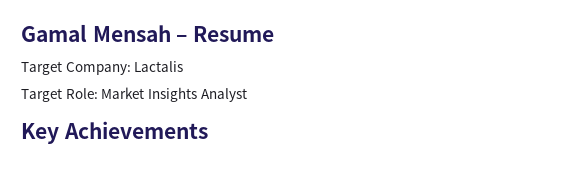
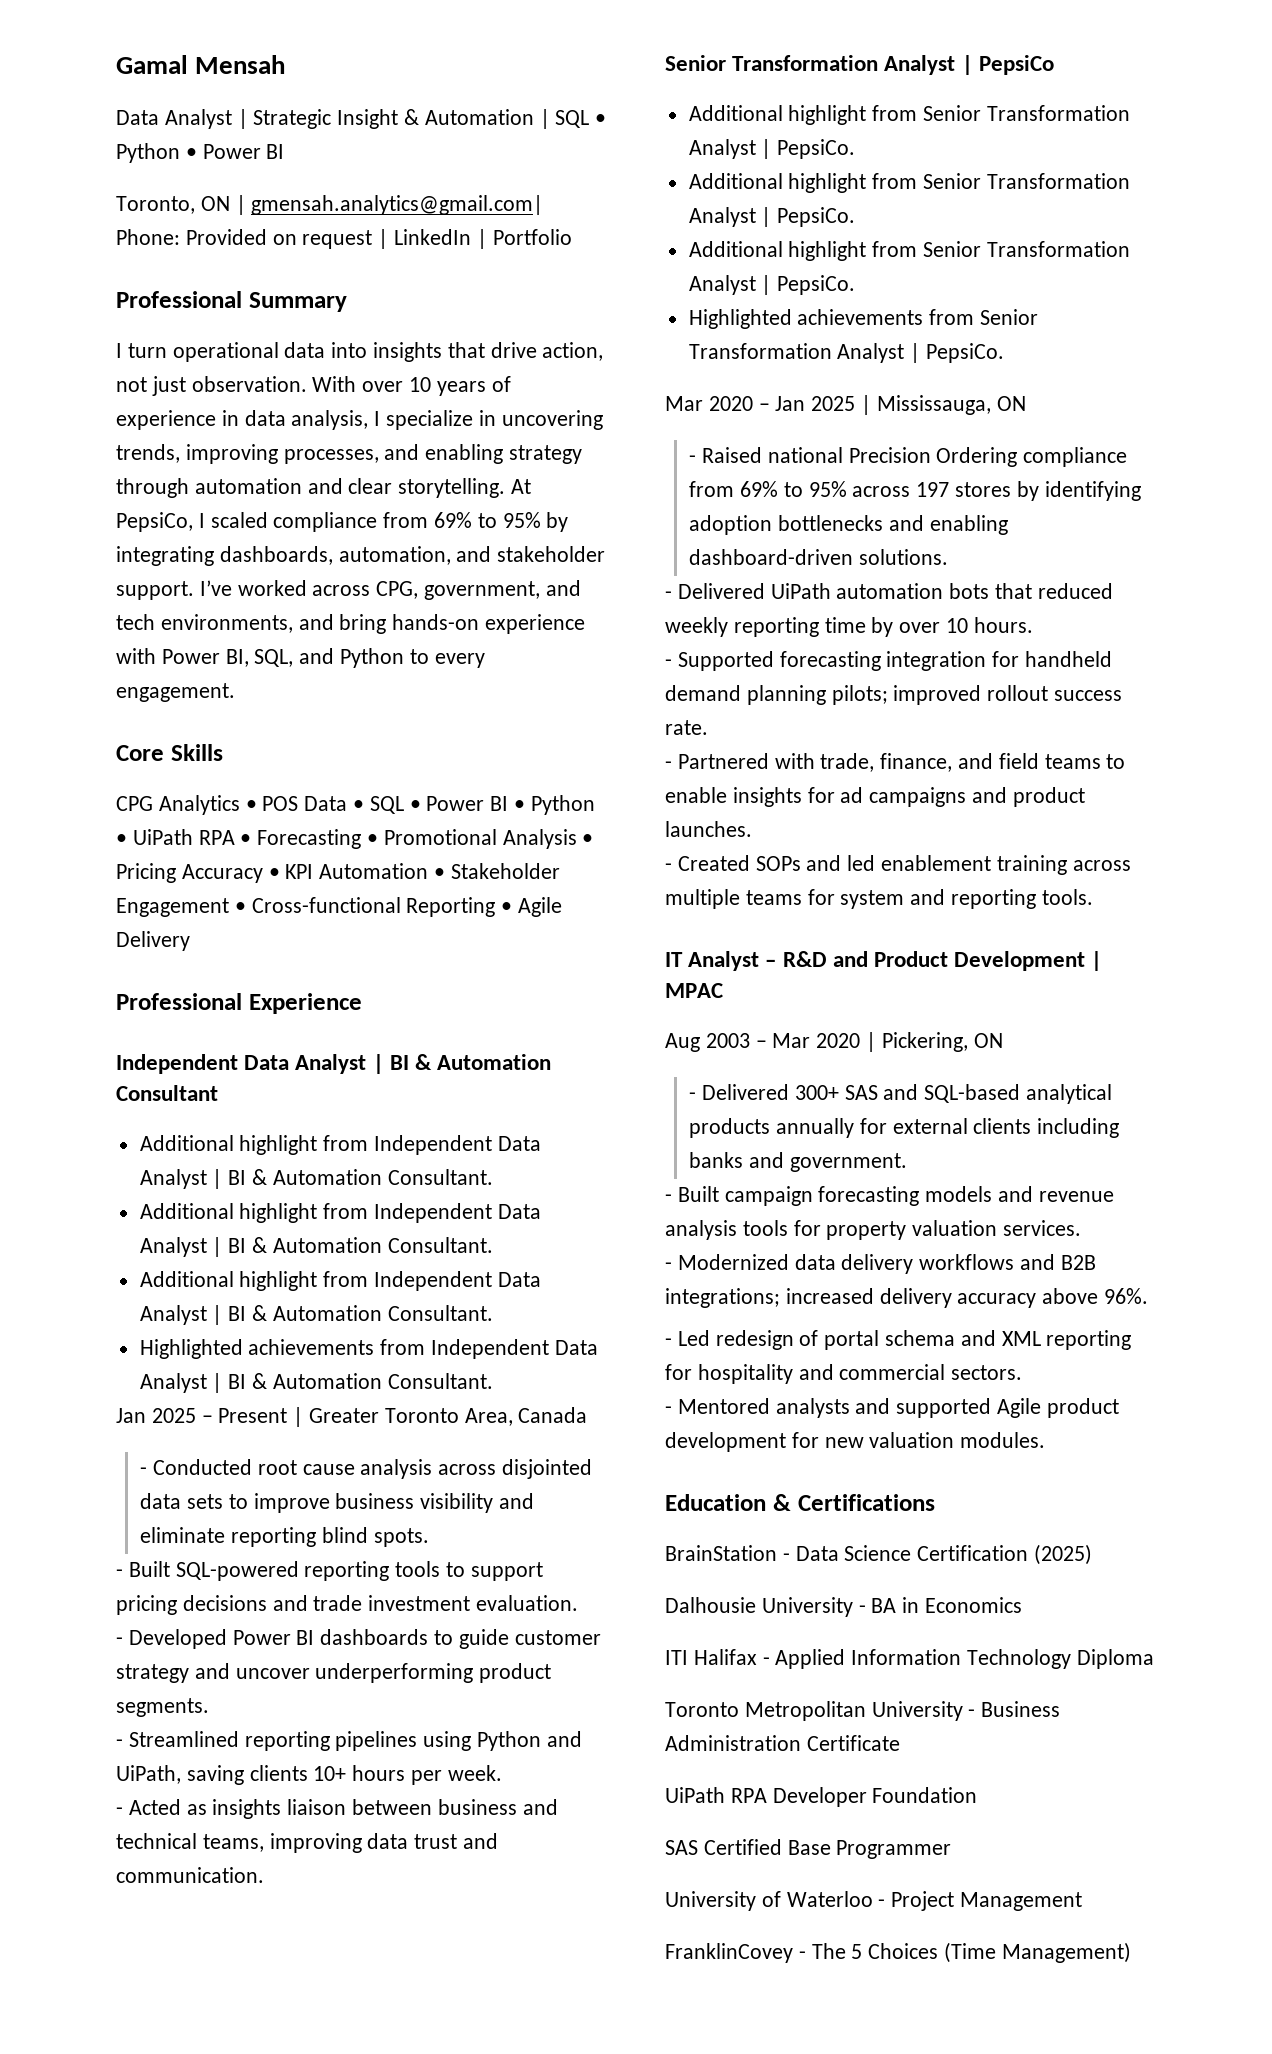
[176,26,275,42] [21,61,184,75] [21,87,247,102] [21,121,208,144] – Resume // Target Company: Lactalis // Target Role: Market Insights Analyst // Key Achievements -> [116,109,607,129] [116,143,285,163] [116,195,544,215] [116,229,572,249] [116,291,347,312] [116,342,604,362] [116,376,511,396] [116,410,603,430] [116,444,583,464] [116,478,532,498] [116,512,569,532] [116,546,606,566] [116,580,581,600] [116,614,586,634] [116,648,485,668] [116,683,235,702] [116,744,223,761] [116,795,595,815] [116,829,594,849] [116,863,560,883] [116,897,563,917] [116,931,190,951] [116,993,362,1014] [116,1054,552,1074] [116,1085,218,1101] [139,1135,541,1155] [139,1169,493,1189] [139,1203,541,1223] [139,1237,493,1257] [139,1271,541,1291] [139,1305,493,1325] [139,1339,598,1359] [139,1373,493,1393] [116,1407,588,1427] [140,1459,592,1479] [140,1493,534,1513] [140,1527,429,1547] [116,1561,543,1581] [116,1595,579,1615] [116,1629,601,1649] [116,1663,552,1683] [116,1698,209,1717] [116,1731,582,1751] [116,1765,502,1785] [116,1799,558,1819] [116,1833,499,1853] [116,1867,264,1883] [665,55,1054,75] [688,105,1130,125] [688,139,856,159] [688,173,1130,193] [688,207,856,227] [688,241,1130,261] [688,275,856,295] [688,309,1039,329] [688,343,1005,363] [665,395,1026,415] [689,447,1128,467] [689,481,1141,501] [689,515,1008,535] [689,549,948,565] [665,583,1113,599] [665,617,1033,637] [665,651,1113,671] [665,685,1123,705] [665,720,708,735] [665,753,1126,772] [665,787,1085,807] [665,821,752,837] [665,855,1131,875] [665,889,1093,909] [665,951,1103,971] [665,983,723,998] [665,1032,1003,1052] [689,1084,1112,1104] [689,1118,1120,1138] [689,1152,907,1172] [665,1186,1114,1206] [665,1220,1082,1240] [665,1254,1096,1274] [665,1288,1149,1308] [665,1330,1132,1350] [665,1364,1023,1384] [665,1398,1119,1418] [665,1432,1046,1452] [665,1494,935,1511] [665,1544,1093,1565] [665,1597,1023,1617] [665,1649,1154,1669] [665,1701,1061,1721] [665,1735,900,1751] [665,1787,978,1807] [665,1839,952,1859] [665,1891,1083,1911] [665,1942,1131,1963] // Data Analyst | Strategic Insight & Automation | SQL • Python • Power BI // Toronto, ON | gmensah.analytics@gmail.com| Phone: Provided on request | LinkedIn | Portfolio // Professional Summary // I turn operational data into insights that drive action, not just observation. With over 10 years of experience in data analysis, I specialize in uncovering trends, improving processes, and enabling strategy through automation and clear storytelling. At PepsiCo, I scaled compliance from 69% to 95% by integrating dashboards, automation, and stakeholder support. I’ve worked across CPG, government, and tech environments, and bring hands-on experience with Power BI, SQL, and Python to every engagement. // Core Skills // CPG Analytics • POS Data • SQL • Power BI • Python • UiPath RPA • Forecasting • Promotional Analysis • Pricing Accuracy • KPI Automation • Stakeholder Engagement • Cross-functional Reporting • Agile Delivery // Professional Experience // Independent Data Analyst | BI & Automation Consultant // Additional highlight from Independent Data Analyst | BI & Automation Consultant. // Additional highlight from Independent Data Analyst | BI & Automation Consultant. // Additional highlight from Independent Data Analyst | BI & Automation Consultant. // Highlighted achievements from Independent Data Analyst | BI & Automation Consultant. // Jan 2025 – Present | Greater Toronto Area, Canada // - Conducted root cause analysis across disjointed data sets to improve business visibility and eliminate reporting blind spots. // - Built SQL-powered reporting tools to support pricing decisions and trade investment evaluation. // - Developed Power BI dashboards to guide customer strategy and uncover underperforming product segments. // - Streamlined reporting pipelines using Python and UiPath, saving clients 10+ hours per week. // - Acted as insights liaison between business and technical teams, improving data trust and communication. // Senior Transformation Analyst | PepsiCo // Additional highlight from Senior Transformation Analyst | PepsiCo. // Additional highlight from Senior Transformation Analyst | PepsiCo. // Additional highlight from Senior Transformation Analyst | PepsiCo. // Highlighted achievements from Senior Transformation Analyst | PepsiCo. // Mar 2020 – Jan 2025 | Mississauga, ON // - Raised national Precision Ordering compliance from 69% to 95% across 197 stores by identifying adoption bottlenecks and enabling dashboard-driven solutions. // - Delivered UiPath automation bots that reduced weekly reporting time by over 10 hours. // - Supported forecasting integration for handheld demand planning pilots; improved rollout success rate. // - Partnered with trade, finance, and field teams to enable insights for ad campaigns and product launches. // - Created SOPs and led enablement training across multiple teams for system and reporting tools. // IT Analyst – R&D and Product Development | MPAC // Aug 2003 – Mar 2020 | Pickering, ON // - Delivered 300+ SAS and SQL-based analytical products annually for external clients including banks and government. // - Built campaign forecasting models and revenue analysis tools for property valuation services. // - Modernized data delivery workflows and B2B integrations; increased delivery accuracy above 96%. // - Led redesign of portal schema and XML reporting for hospitality and commercial sectors. // - Mentored analysts and supported Agile product development for new valuation modules. // Education & Certifications // BrainStation - Data Science Certification (2025) // Dalhousie University - BA in Economics // ITI Halifax - Applied Information Technology Diploma // Toronto Metropolitan University - Business Administration Certificate // UiPath RPA Developer Foundation // SAS Certified Base Programmer // University of Waterloo - Project Management // FranklinCovey - The 5 Choices (Time Management)

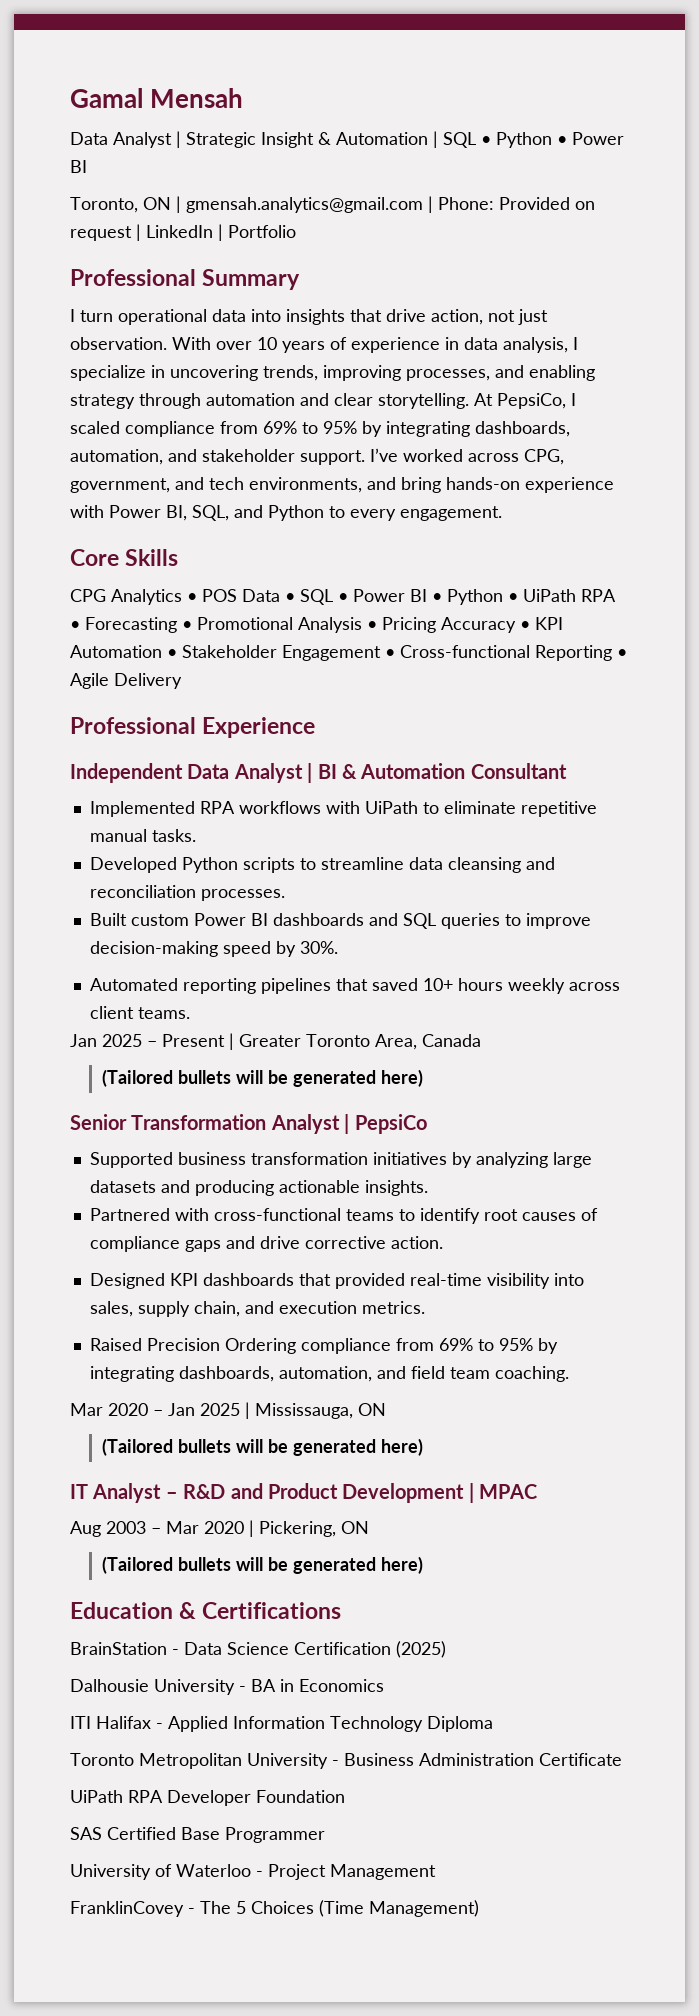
[251,195,544,215] gmensah.analytics@gmail.com| -> [186,196,433,213] gmensah.analytics@gmail.com |
[139,1135,541,1155] [139,1169,493,1189] [139,1203,541,1223] [139,1237,493,1257] [139,1271,541,1291] [139,1305,493,1325] [139,1339,598,1359] [139,1373,493,1393] Additional highlight from Independent Data Analyst | BI & Automation Consultant. // Additional highlight from Independent Data Analyst | BI & Automation Consultant. // Additional highlight from Independent Data Analyst | BI & Automation Consultant. // Highlighted achievements from Independent Data Analyst | BI & Automation Consultant. -> [89,801,597,817] [89,829,196,842] [89,857,555,873] [89,885,285,901] [89,913,591,929] [89,941,338,957] [89,978,620,994] [89,1006,190,1019] Implemented RPA workflows with UiPath to eliminate repetitive manual tasks. // Developed Python scripts to streamline data cleansing and reconciliation processes. // Built custom Power BI dashboards and SQL queries to improve decision-making speed by 30%. // Automated reporting pipelines that saved 10+ hours weekly across client teams.
[140,1459,592,1479] [140,1493,534,1513] [140,1527,429,1547] [116,1561,543,1581] [116,1595,579,1615] [116,1629,601,1649] [116,1663,552,1683] [116,1698,209,1717] [116,1731,582,1751] [116,1765,502,1785] [116,1799,558,1819] [116,1833,499,1853] [116,1867,264,1883] - Conducted root cause analysis across disjointed data sets to improve business visibility and eliminate reporting blind spots. // - Built SQL-powered reporting tools to support pricing decisions and trade investment evaluation. // - Developed Power BI dashboards to guide customer strategy and uncover underperforming product segments. // - Streamlined reporting pipelines using Python and UiPath, saving clients 10+ hours per week. // - Acted as insights liaison between business and technical teams, improving data trust and communication. -> [101,1069,423,1087] (Tailored bullets will be generated here)
[688,105,1130,125] [688,139,856,159] [688,173,1130,193] [688,207,856,227] [688,241,1130,261] [688,275,856,295] [688,309,1039,329] [688,343,1005,363] Additional highlight from Senior Transformation Analyst | PepsiCo. // Additional highlight from Senior Transformation Analyst | PepsiCo. // Additional highlight from Senior Transformation Analyst | PepsiCo. // Highlighted achievements from Senior Transformation Analyst | PepsiCo. -> [89,1152,592,1168] [89,1180,428,1196] [89,1208,598,1224] [89,1236,443,1252] [89,1273,584,1289] [89,1301,425,1317] [89,1338,558,1354] [89,1366,569,1382] Supported business transformation initiatives by analyzing large datasets and producing actionable insights. // Partnered with cross-functional teams to identify root causes of compliance gaps and drive corrective action. // Designed KPI dashboards that provided real-time visibility into sales, supply chain, and execution metrics. // Raised Precision Ordering compliance from 69% to 95% by integrating dashboards, automation, and field team coaching.
[689,447,1128,467] [689,481,1141,501] [689,515,1008,535] [689,549,948,565] [665,583,1113,599] [665,617,1033,637] [665,651,1113,671] [665,685,1123,705] [665,720,708,735] [665,753,1126,772] [665,787,1085,807] [665,821,752,837] [665,855,1131,875] [665,889,1093,909] - Raised national Precision Ordering compliance from 69% to 95% across 197 stores by identifying adoption bottlenecks and enabling dashboard-driven solutions. // - Delivered UiPath automation bots that reduced weekly reporting time by over 10 hours. // - Supported forecasting integration for handheld demand planning pilots; improved rollout success rate. // - Partnered with trade, finance, and field teams to enable insights for ad campaigns and product launches. // - Created SOPs and led enablement training across multiple teams for system and reporting tools. -> [101,1438,423,1456] (Tailored bullets will be generated here)
[689,1084,1112,1104] [689,1118,1120,1138] [689,1152,907,1172] [665,1186,1114,1206] [665,1220,1082,1240] [665,1254,1096,1274] [665,1288,1149,1308] [665,1330,1132,1350] [665,1364,1023,1384] [665,1398,1119,1418] [665,1432,1046,1452] - Delivered 300+ SAS and SQL-based analytical products annually for external clients including banks and government. // - Built campaign forecasting models and revenue analysis tools for property valuation services. // - Modernized data delivery workflows and B2B integrations; increased delivery accuracy above 96%. // - Led redesign of portal schema and XML reporting for hospitality and commercial sectors. // - Mentored analysts and supported Agile product development for new valuation modules. -> [101,1556,423,1574] (Tailored bullets will be generated here)

